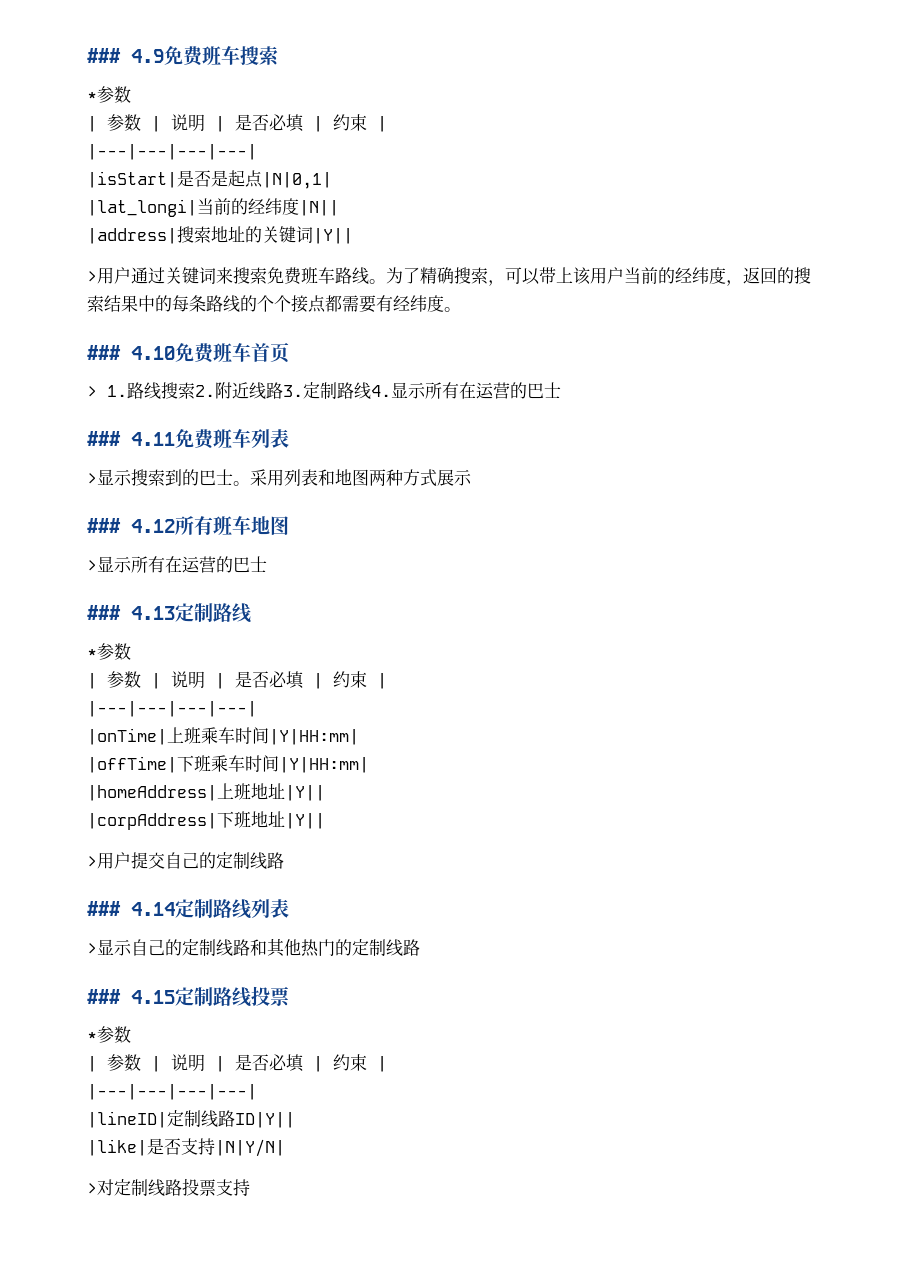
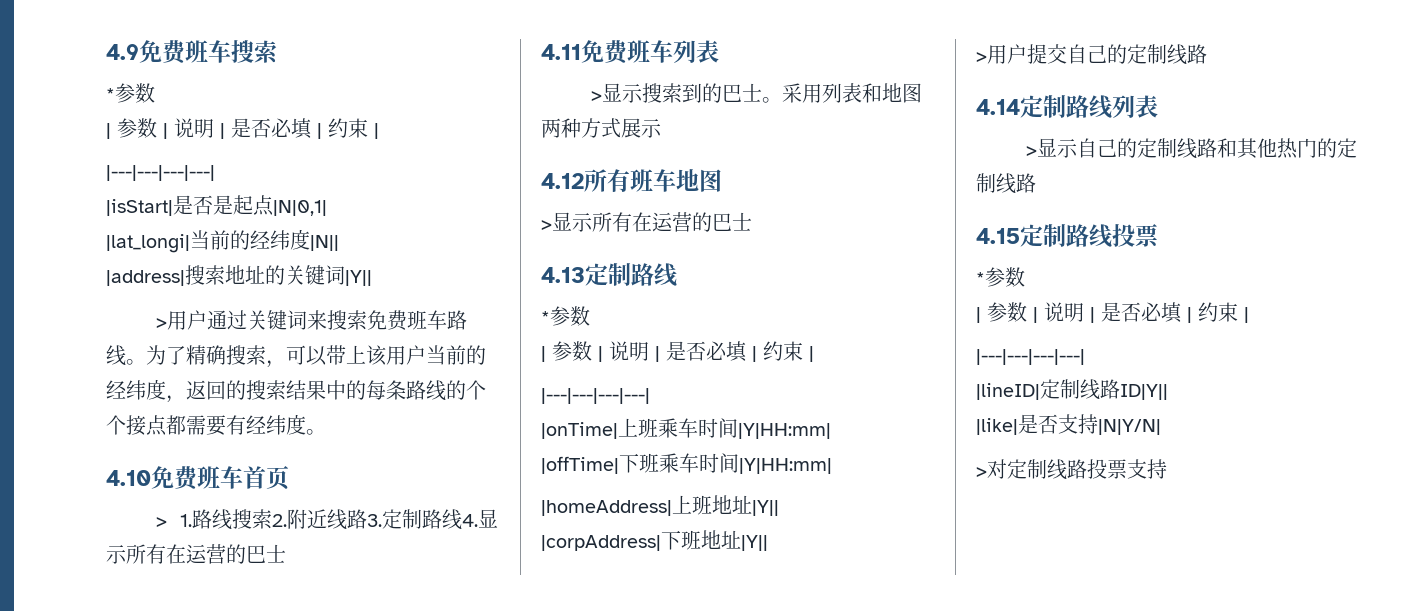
[87,48,121,63] ### -> (106, 52) none
[87,345,121,360] ### -> (326, 432) none
[87,431,121,446] ### -> (286, 553) none
[87,518,121,533] ### -> (662, 128) none
[87,605,121,620] ### -> (752, 221) none
[87,901,121,916] ### -> (1207, 54) none
[87,989,121,1004] ### -> (1036, 183) none

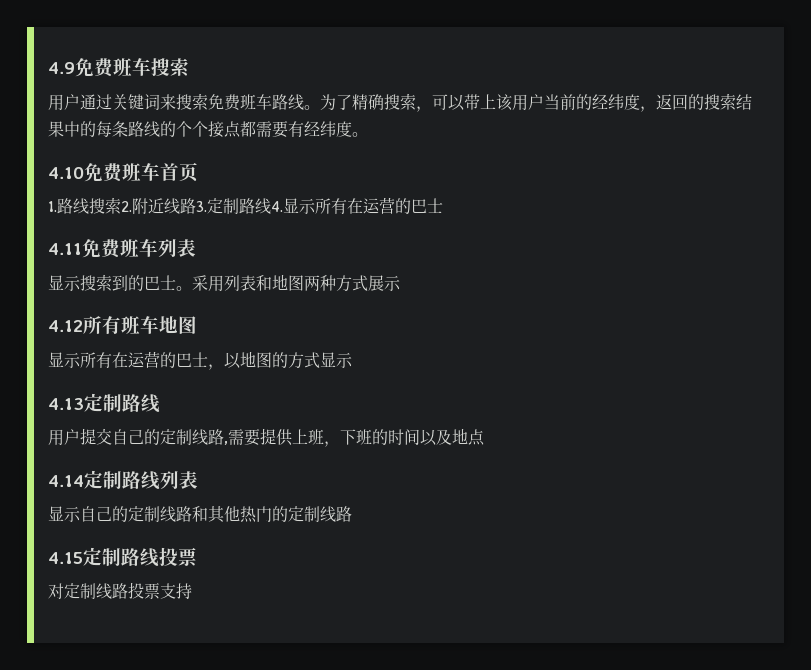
[106,83,155,103] [106,118,379,139] [106,165,215,181] [106,195,327,216] [106,229,339,253] [106,265,372,286] [156,318,168,328] *参数 // | 参数 | 说明 | 是否必填 | 约束 | // |---|---|---|---| // |isStart|是否是起点|N|0,1| // |lat_longi|当前的经纬度|N|| // |address|搜索地址的关键词|Y|| // > -> (189, 67) none
[156,517,168,527] > -> (198, 172) none
[591,91,603,101] > -> (196, 248) none
[541,212,752,232] >显示所有在运营的巴士 -> [48,351,353,370] 显示所有在运营的巴士，以地图的方式显示
[541,306,590,326] [541,341,814,362] [541,388,650,404] [541,418,831,439] [541,453,832,474] [541,495,779,516] [541,530,768,551] [976,52,987,62] *参数 // | 参数 | 说明 | 是否必填 | 约束 | // |---|---|---|---| // |onTime|上班乘车时间|Y|HH:mm| // |offTime|下班乘车时间|Y|HH:mm| // |homeAddress|上班地址|Y|| // |corpAddress|下班地址|Y|| // > -> (160, 403) none
(1207, 54) none -> [224,428,485,447] ,需要提供上班，下班的时间以及地点
[1026,146,1038,156] > -> (198, 480) none
[976,267,1025,287] [976,302,1249,323] [976,349,1085,365] [976,379,1168,400] [976,414,1161,435] [976,467,987,477] *参数 // | 参数 | 说明 | 是否必填 | 约束 | // |---|---|---|---| // |lineID|定制线路ID|Y|| // |like|是否支持|N|Y/N| // > -> (197, 557) none

